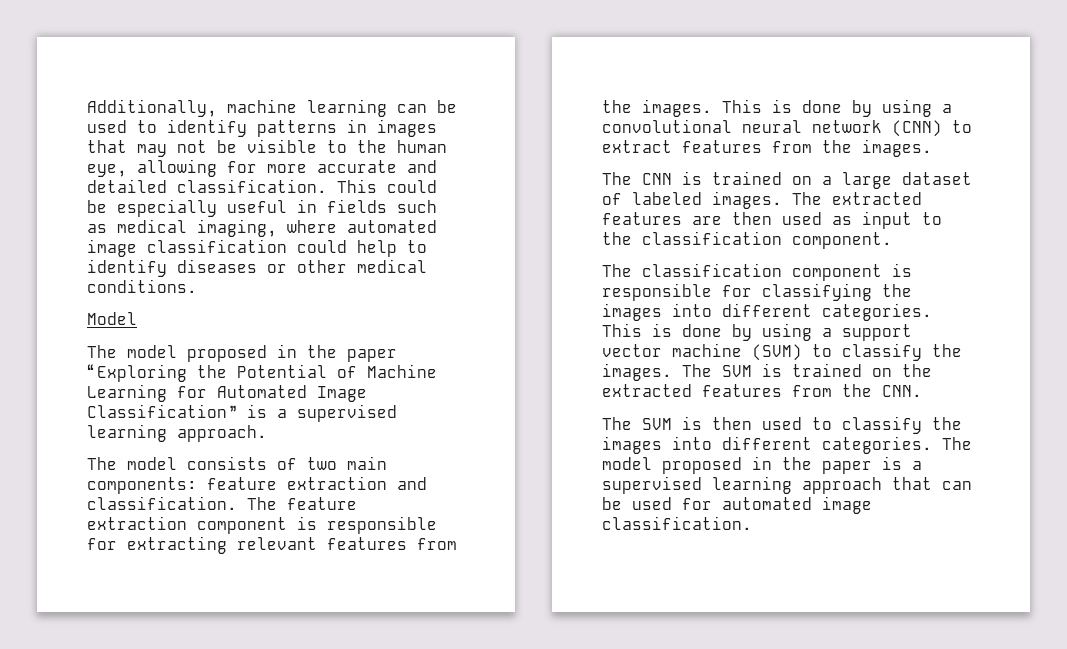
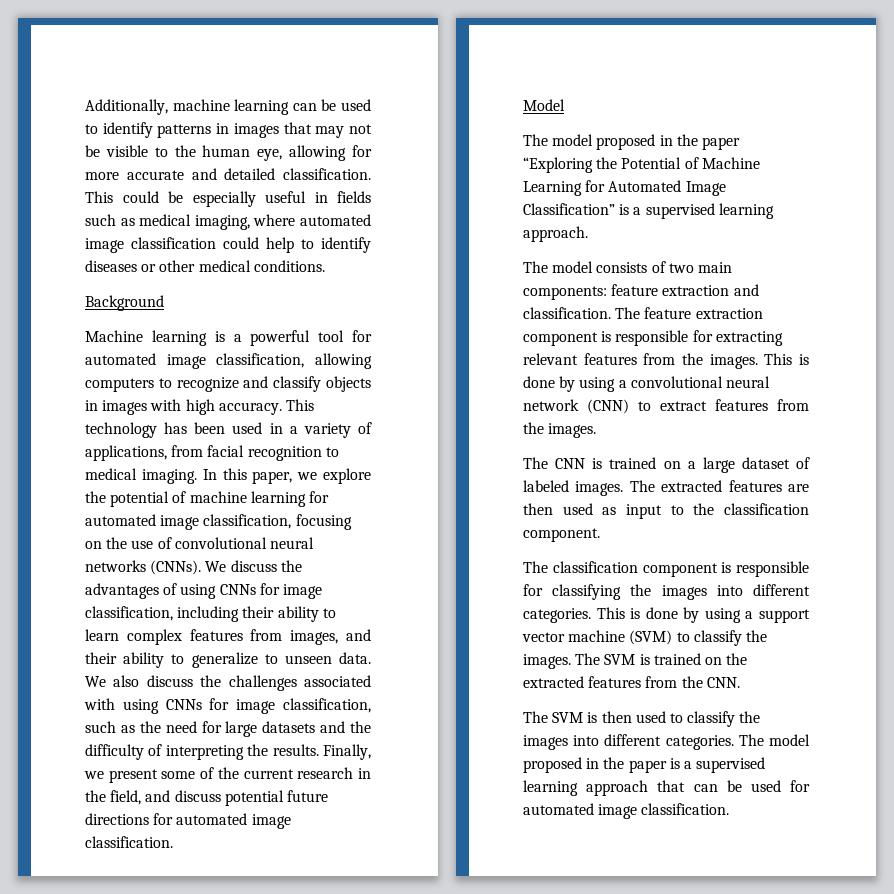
(197, 286) none -> [85,295,164,311] [85,330,372,346] [85,353,372,369] [85,376,371,392] [85,399,314,415] [85,422,372,438] [85,445,339,461] [85,468,371,484] [85,491,329,507] [85,514,352,530] [85,537,314,549] [85,560,302,575] [85,583,322,599] [85,606,336,622] [85,629,371,645] [85,652,371,668] [85,675,371,691] [84,698,371,714] [85,721,371,737] [85,744,371,760] [84,767,371,783] [85,790,328,806] [85,813,291,829] [85,836,173,848] // Background // Machine learning is a powerful tool for automated image classification, allowing computers to recognize and classify objects in images with high accuracy. This technology has been used in a variety of applications, from facial recognition to medical imaging. In this paper, we explore the potential of machine learning for automated image classification, focusing on the use of convolutional neural networks (CNNs). We discuss the advantages of using CNNs for image classification, including their ability to learn complex features from images, and their ability to generalize to unseen data. We also discuss the challenges associated with using CNNs for image classification, such as the need for large datasets and the difficulty of interpreting the results. Finally, we present some of the current research in the field, and discuss potential future directions for automated image classification.

